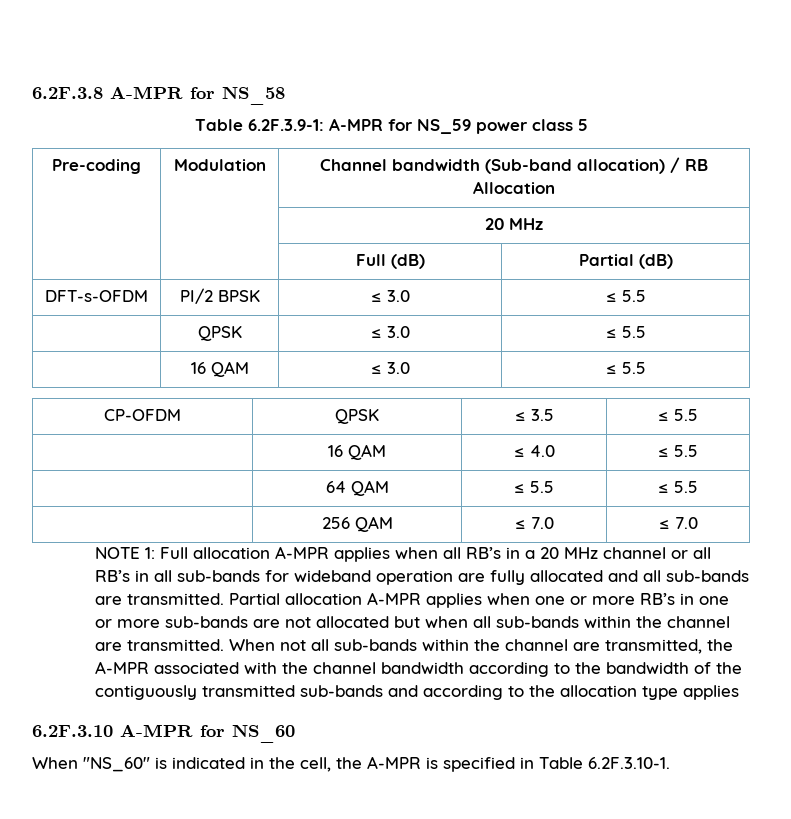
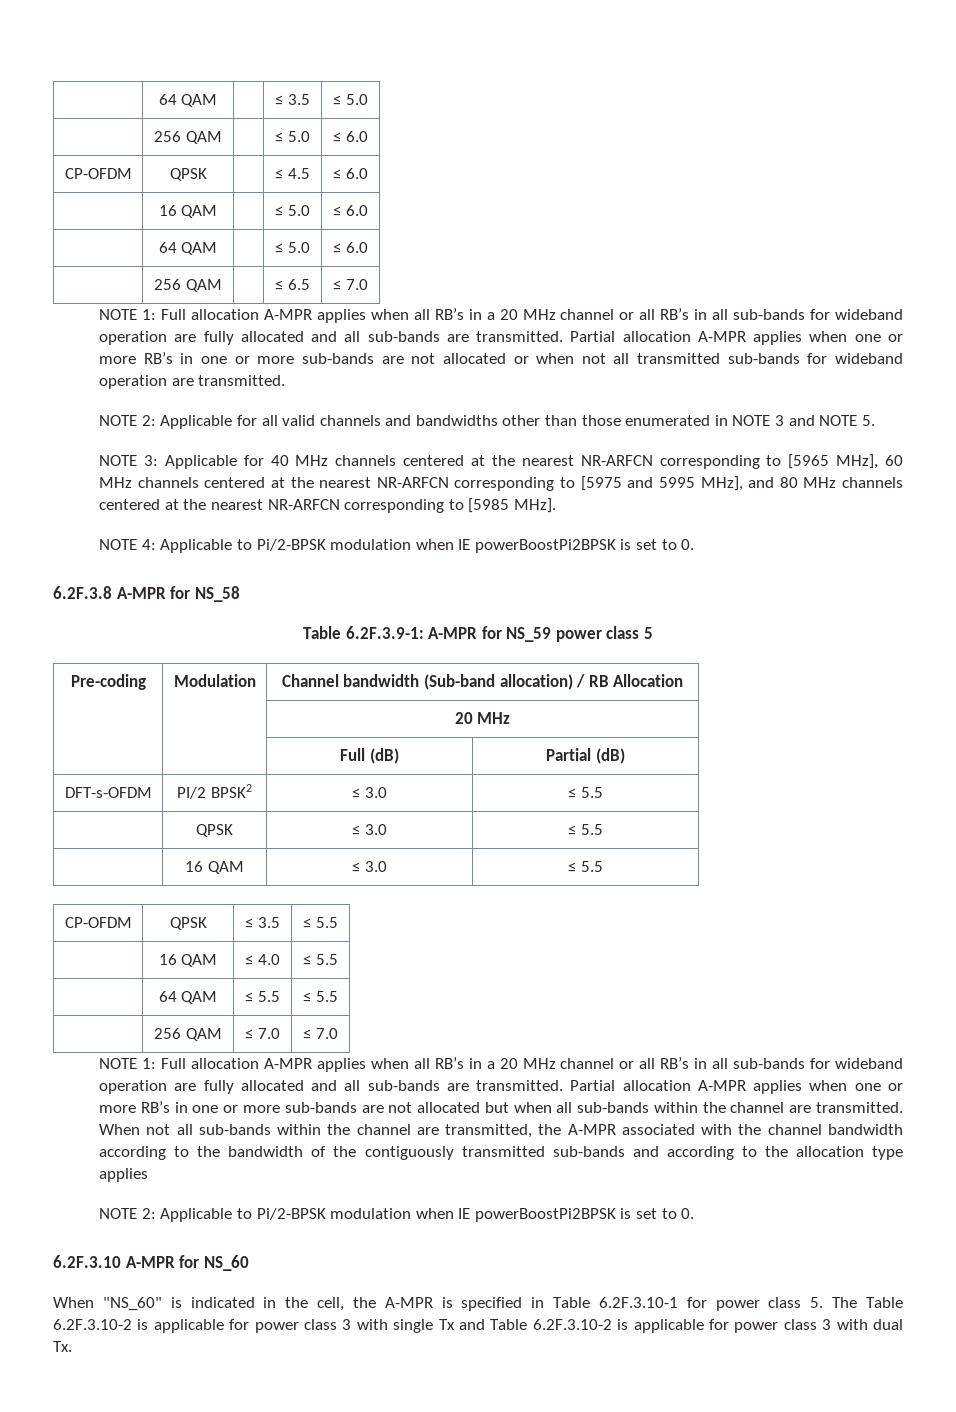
(32, 93) none -> [158,94,218,107] [275,94,310,105] [333,94,368,105] [154,131,222,144] [275,131,310,142] [333,131,368,142] [64,168,132,179] [169,168,207,181] [275,168,310,179] [333,168,368,179] [158,205,218,218] [275,205,310,216] [333,205,368,216] [158,242,218,255] [275,242,310,253] [333,242,368,253] [154,279,222,292] [275,279,310,290] [333,279,368,290] [99,308,904,323] [99,331,904,345] [99,352,904,364] [99,375,286,389] [99,415,875,429] [99,454,903,469] [99,476,904,491] [99,498,556,513] [99,539,695,553] | 64 QAM | | ≤ 3.5 | ≤ 5.0 // | 256 QAM | | ≤ 5.0 | ≤ 6.0 // CP-OFDM | QPSK | | ≤ 4.5 | ≤ 6.0 // | 16 QAM | | ≤ 5.0 | ≤ 6.0 // | 64 QAM | | ≤ 5.0 | ≤ 6.0 // | 256 QAM | | ≤ 6.5 | ≤ 7.0 // NOTE 1: Full allocation A-MPR applies when all RB’s in a 20 MHz channel or all RB’s in all sub-bands for wideband operation are fully allocated and all sub-bands are transmitted. Partial allocation A-MPR applies when one or more RB’s in one or more sub-bands are not allocated or when not all transmitted sub-bands for wideband operation are transmitted. // NOTE 2: Applicable for all valid channels and bandwidths other than those enumerated in NOTE 3 and NOTE 5. // NOTE 3: Applicable for 40 MHz channels centered at the nearest NR-ARFCN corresponding to [5965 MHz], 60 MHz channels centered at the nearest NR-ARFCN corresponding to [5975 and 5995 MHz], and 80 MHz channels centered at the nearest NR-ARFCN corresponding to [5985 MHz]. // NOTE 4: Applicable to Pi/2-BPSK modulation when IE powerBoostPi2BPSK is set to 0. //
[217,290,260,302] BPSK -> [210,784,252,798] BPSK2
(739, 692) none -> [99,1208,695,1222] // NOTE 2: Applicable to Pi/2-BPSK modulation when IE powerBoostPi2BPSK is set to 0.
[588,757,670,769] 6.2F.3.10-1. -> [598,1297,904,1311] [53,1319,903,1333] [53,1341,72,1352] 6.2F.3.10-1 for power class 5. The Table 6.2F.3.10-2 is applicable for power class 3 with single Tx and Table 6.2F.3.10-2 is applicable for power class 3 with dual Tx.

